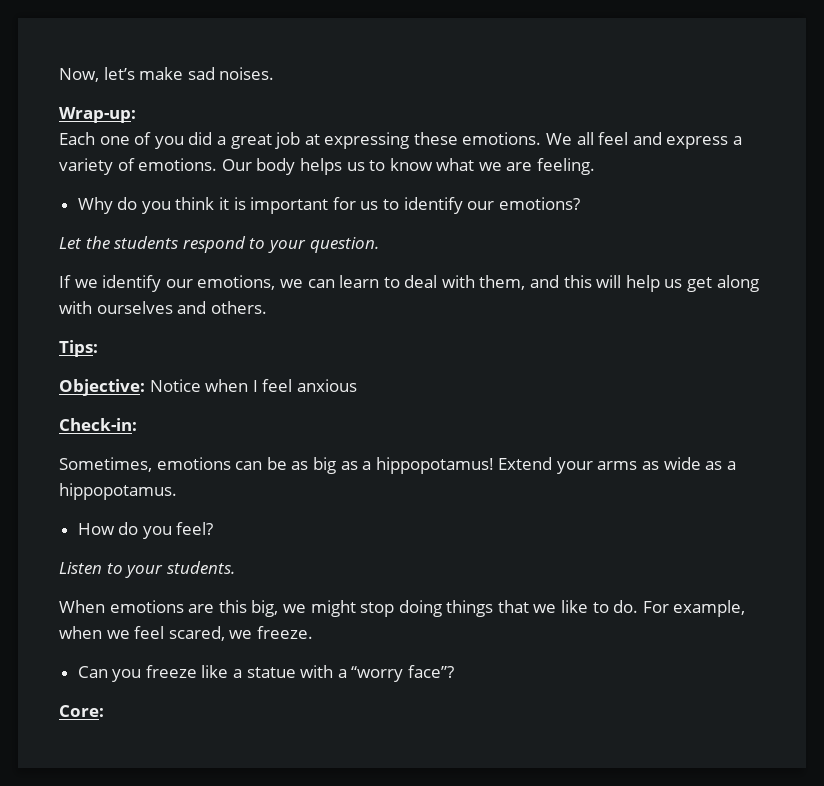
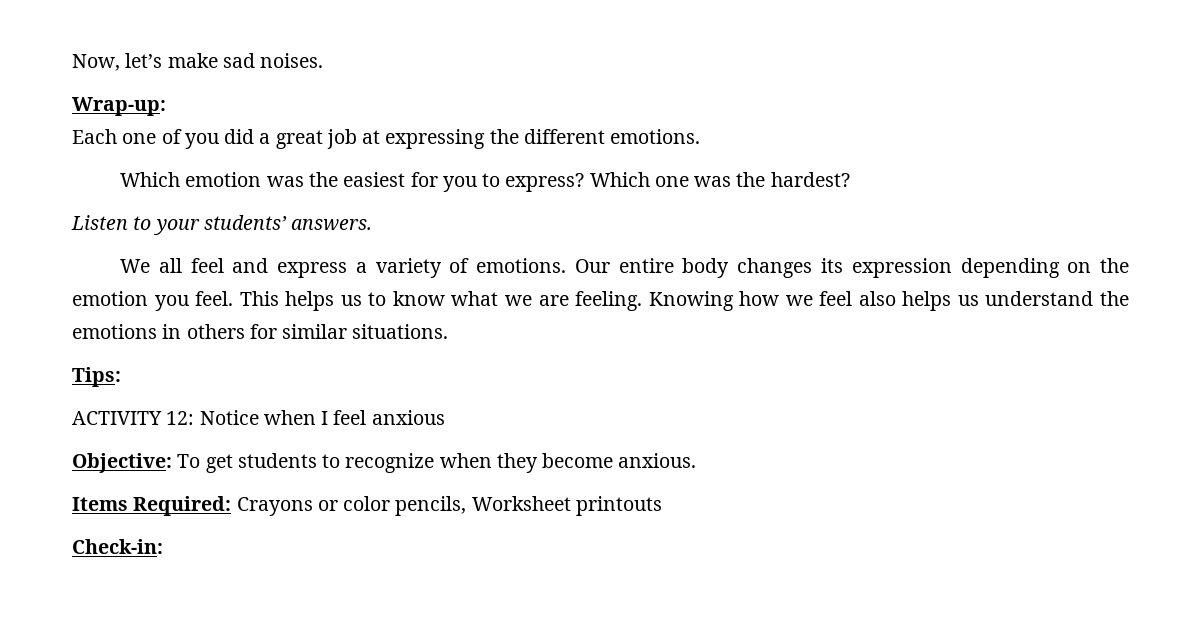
[413,132,542,145] these emotions. -> [489,129,701,144] [120,172,850,192] [71,215,373,235] the different emotions. // Which emotion was the easiest for you to express? Which one was the hardest? // Listen to your students’ answers. //
[256,158,296,175] body -> [618,258,1130,278] [72,291,279,311] entire body changes its expression depending on the emotion you feel. This
[77,197,580,214] [59,236,379,253] [59,275,759,292] [59,301,267,314] // Why do you think it is important for us to identify our emotions? // Let the students respond to your question. // If we identify our emotions, we can learn to deal with them, and this will help us get along with ourselves and others. -> [648,291,1129,311] [72,324,449,339] Knowing how we feel also helps us understand the emotions in others for similar situations.
[59,379,145,396] Objective: -> [72,411,195,425] ACTIVITY 12:
[59,418,137,431] [59,457,736,474] [59,483,177,500] [77,522,214,539] [59,561,235,578] [59,600,746,617] [59,626,313,641] [77,665,455,682] [59,705,104,717] Check-in: // Sometimes, emotions can be as big as a hippopotamus! Extend your arms as wide as a hippopotamus. // How do you feel? // Listen to your students. // When emotions are this big, we might stop doing things that we like to do. For example, when we feel scared, we freeze. // Can you freeze like a statue with a “worry face”? // Core: -> [72,453,697,473] [72,496,662,516] [72,539,163,554] Objective: To get students to recognize when they become anxious. // Items Required: Crayons or color pencils, Worksheet printouts // Check-in:

